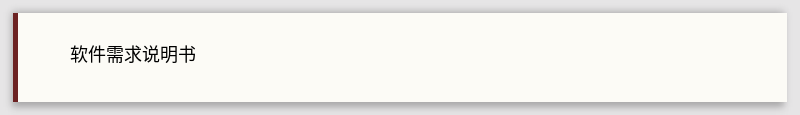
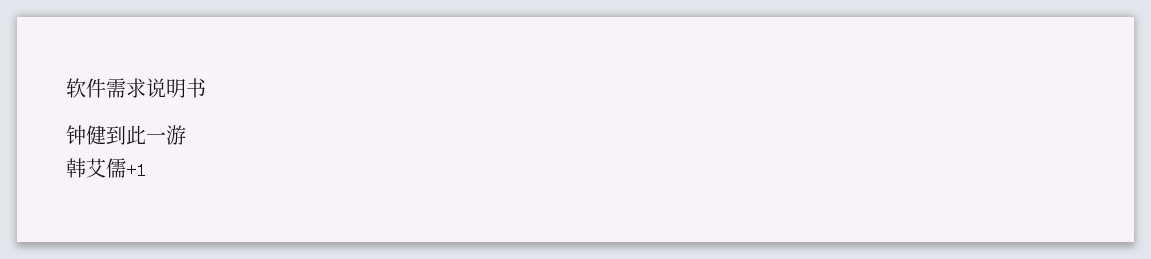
(196, 54) none -> [66,125,186,145] [66,158,146,180] // 钟健到此一游 // 韩艾儒+1

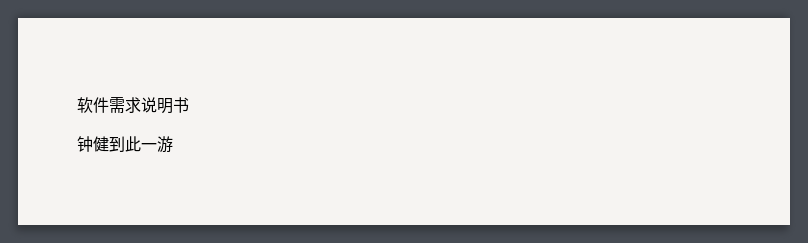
[66,158,146,180] // 韩艾儒+1 -> (173, 144) none

